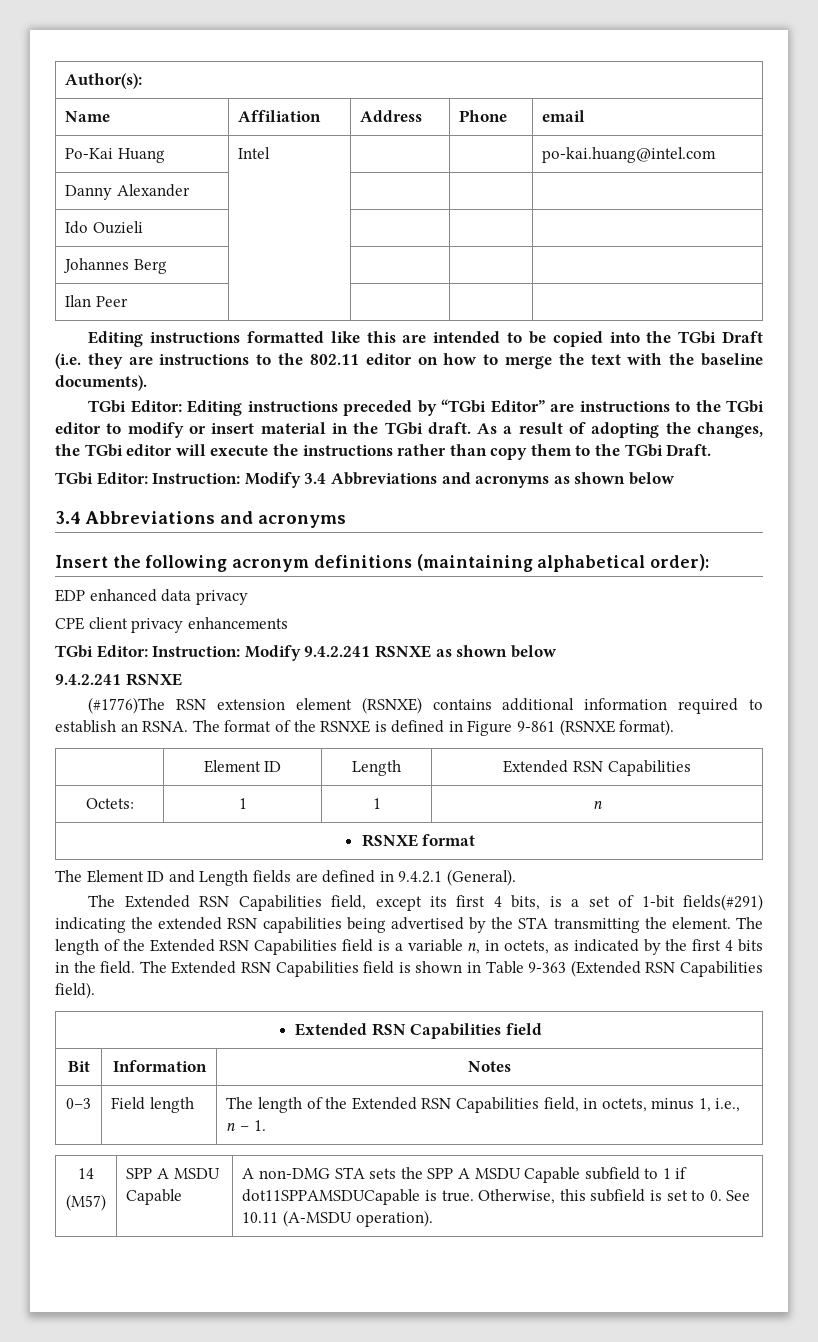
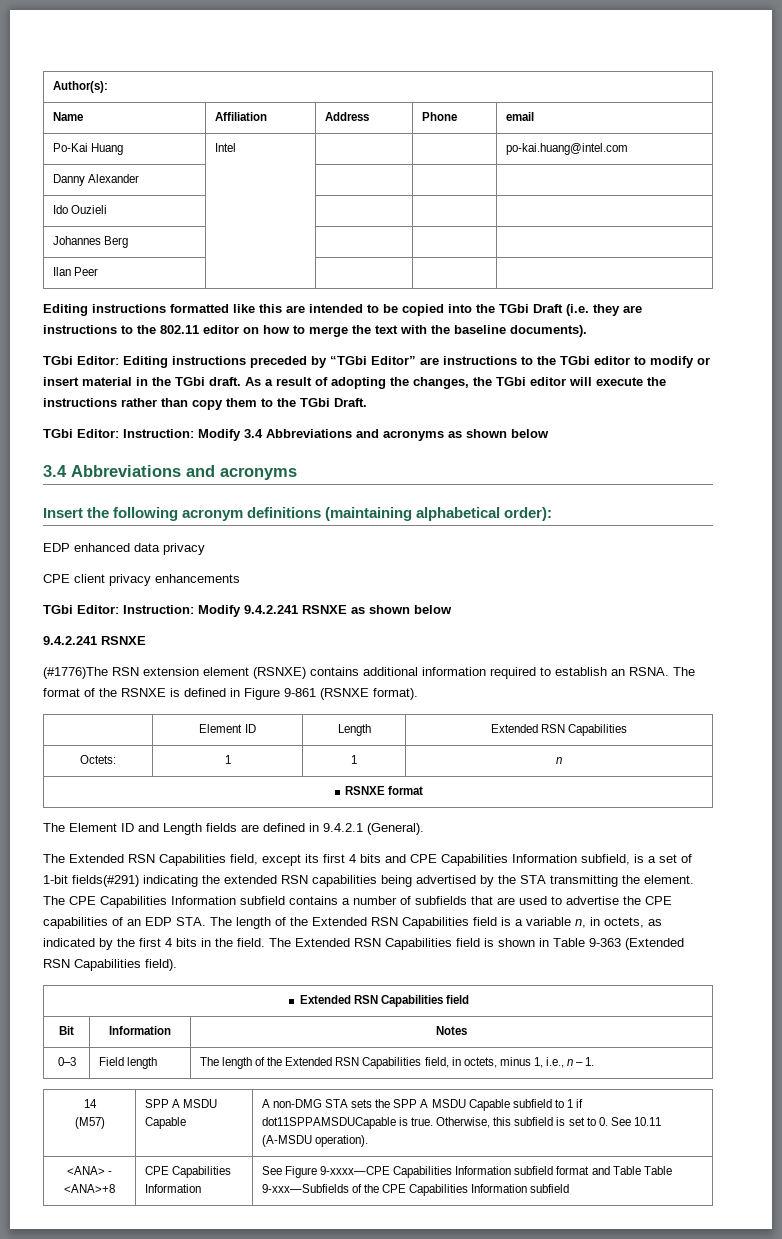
[511,895,541,910] bits, -> [360,854,630,866] bits and CPE Capabilities Information subfield,
(763, 923) none -> [69,896,672,908] [43,917,232,929] CPE Capabilities Information subfield contains a number of subfields that are used to advertise the CPE capabilities of an EDP STA. The
(433, 1218) none -> [66,1166,113,1175] [64,1184,115,1193] [144,1166,231,1178] [144,1184,201,1193] [261,1166,672,1178] [261,1184,570,1196] // <ANA> - <ANA>+8 | CPE Capabilities Information | See Figure 9-xxxx—CPE Capabilities Information subfield format and Table Table 9-xxx—Subfields of the CPE Capabilities Information subfield

